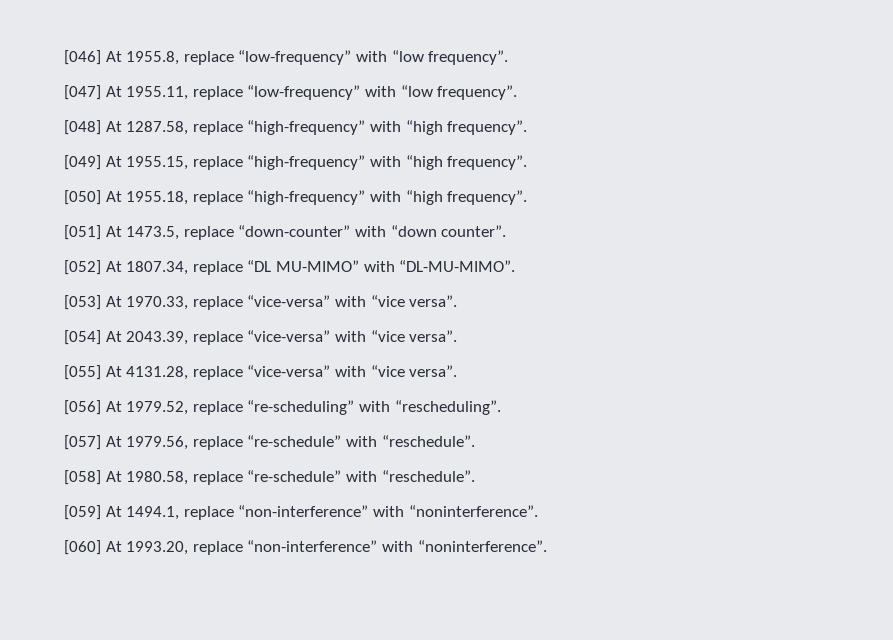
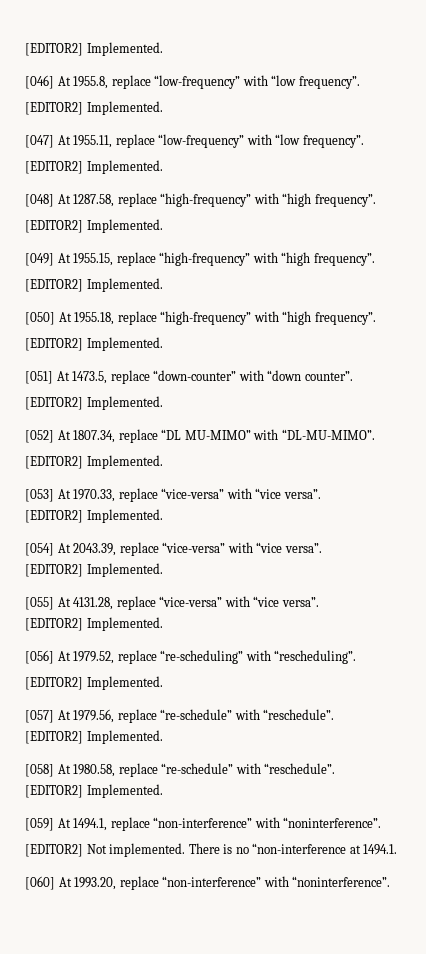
(64, 57) none -> [25,42,163,56] [EDITOR2] Implemented. //
(509, 57) none -> [25,101,163,115] // [EDITOR2] Implemented.
(518, 92) none -> [25,160,163,174] // [EDITOR2] Implemented.
(528, 127) none -> [25,219,163,233] // [EDITOR2] Implemented.
(528, 162) none -> [25,278,163,292] // [EDITOR2] Implemented.
(528, 197) none -> [25,337,163,351] // [EDITOR2] Implemented.
(507, 231) none -> [25,396,163,410] // [EDITOR2] Implemented.
(516, 266) none -> [25,455,163,469] // [EDITOR2] Implemented.
(458, 301) none -> [25,509,163,523] // [EDITOR2] Implemented.
(458, 336) none -> [25,563,163,577] // [EDITOR2] Implemented.
(458, 371) none -> [25,617,163,631] // [EDITOR2] Implemented.
(501, 407) none -> [25,676,163,690] // [EDITOR2] Implemented.
(475, 441) none -> [25,730,163,744] // [EDITOR2] Implemented.
(475, 476) none -> [25,784,163,798] // [EDITOR2] Implemented.
(538, 511) none -> [25,843,398,857] // [EDITOR2] Not implemented. There is no “non-interference at 1494.1.

